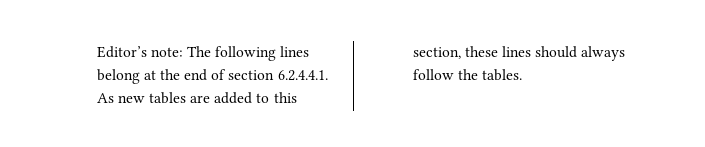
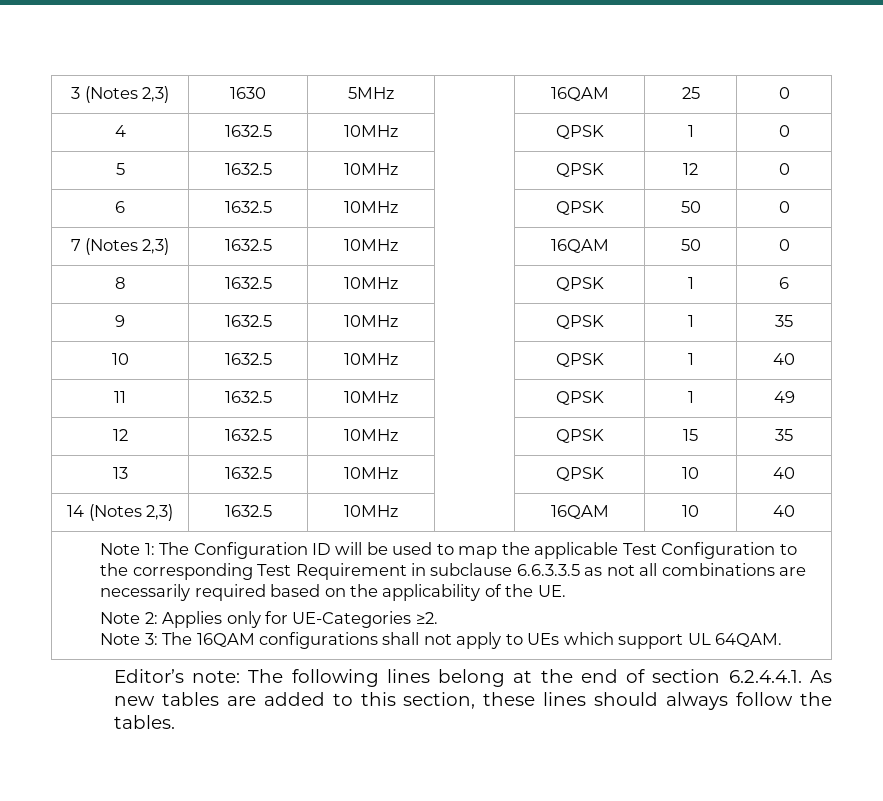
(96, 52) none -> [71,86,169,103] [230,87,266,99] [348,87,394,99] [550,87,609,101] [681,87,700,99] [778,87,790,99] [114,125,126,137] [224,125,272,137] [344,125,398,137] [555,125,604,139] [687,125,694,137] [778,125,790,137] [115,163,125,175] [224,163,272,175] [344,163,398,175] [555,163,604,177] [683,163,698,175] [778,163,790,175] [115,201,125,213] [224,201,272,213] [344,201,398,213] [555,201,604,215] [680,201,701,213] [778,201,790,213] [70,238,170,255] [224,239,272,251] [344,239,398,251] [550,239,609,253] [680,239,701,251] [778,239,790,251] [114,277,126,289] [224,277,272,289] [344,277,398,289] [555,277,604,291] [687,277,694,289] [779,277,789,289] [115,315,125,327] [224,315,272,327] [344,315,398,327] [555,315,604,329] [687,315,694,327] [775,315,793,327] [111,353,129,365] [224,353,272,365] [344,353,398,365] [555,353,604,367] [687,353,694,365] [773,353,795,365] [114,391,126,403] [224,391,272,403] [344,391,398,403] [555,391,604,405] [687,391,694,403] [773,391,795,403] [112,429,128,441] [224,429,272,441] [344,429,398,441] [555,429,604,443] [683,429,698,441] [775,429,793,441] [112,467,128,479] [224,467,272,479] [344,467,398,479] [555,467,604,481] [682,467,699,479] [773,467,795,479] [67,504,173,521] [224,505,272,517] [344,505,398,517] [550,505,609,519] [682,505,699,517] [773,505,795,517] [100,542,797,559] [100,563,807,580] [100,584,566,601] [100,611,438,628] [100,632,783,649] 3 (Notes 2,3) | 1630 | 5MHz | | 16QAM | 25 | 0 // 4 | 1632.5 | 10MHz | | QPSK | 1 | 0 // 5 | 1632.5 | 10MHz | | QPSK | 12 | 0 // 6 | 1632.5 | 10MHz | | QPSK | 50 | 0 // 7 (Notes 2,3) | 1632.5 | 10MHz | | 16QAM | 50 | 0 // 8 | 1632.5 | 10MHz | | QPSK | 1 | 6 // 9 | 1632.5 | 10MHz | | QPSK | 1 | 35 // 10 | 1632.5 | 10MHz | | QPSK | 1 | 40 // 11 | 1632.5 | 10MHz | | QPSK | 1 | 49 // 12 | 1632.5 | 10MHz | | QPSK | 15 | 35 // 13 | 1632.5 | 10MHz | | QPSK | 10 | 40 // 14 (Notes 2,3) | 1632.5 | 10MHz | | 16QAM | 10 | 40 // Note 1: The Configuration ID will be used to map the applicable Test Configuration to the corresponding Test Requirement in subclause 6.6.3.3.5 as not all combinations are necessarily required based on the applicability of the UE. // Note 2: Applies only for UE-Categories ≥2. // Note 3: The 16QAM configurations shall not apply to UEs which support UL 64QAM. //

